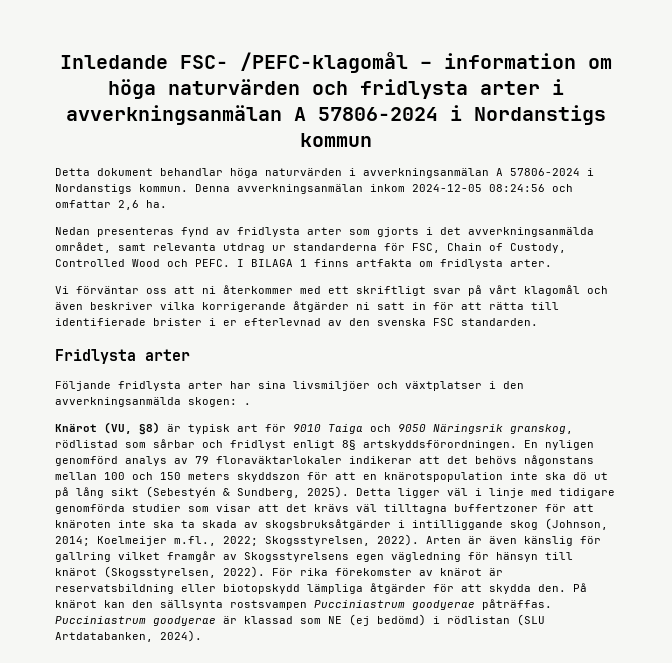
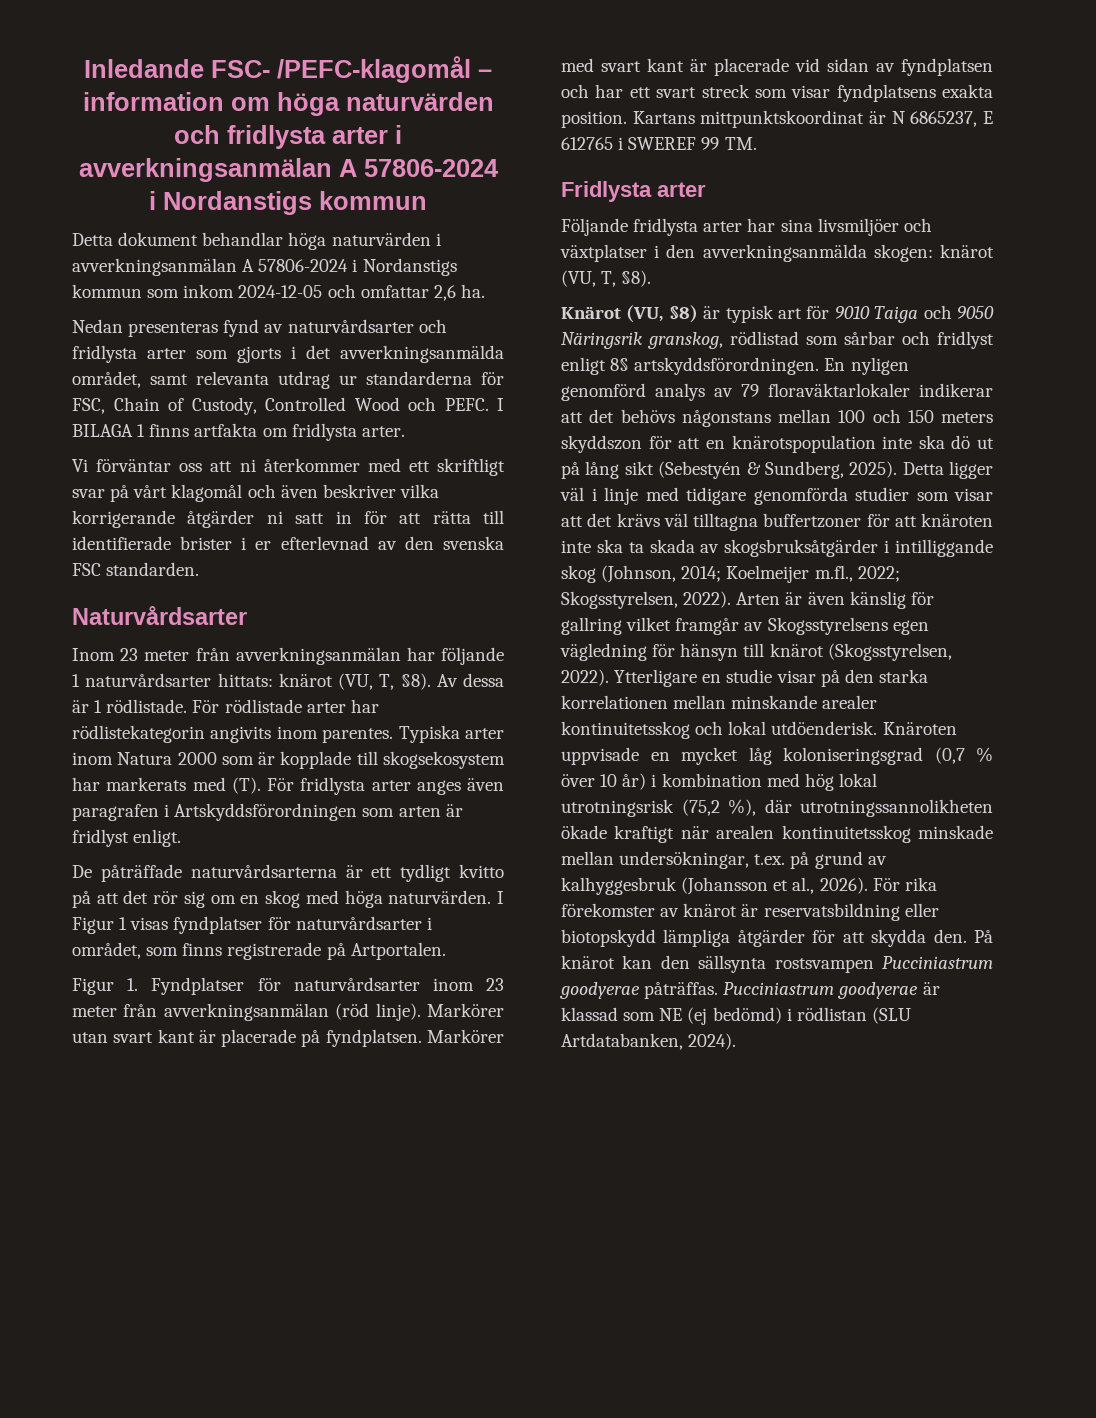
[139,184,363,194] kommun. Denna avverkningsanmälan -> [72,284,180,298] kommun som
[489,184,545,192] 08:24:56 -> (323, 291) none
(230, 232) none -> [287,319,447,333] naturvårdsarter och
(538, 322) none -> [72,606,247,625] [72,647,505,665] [72,673,504,690] [72,699,379,713] [72,725,504,743] [72,751,505,769] [72,777,504,795] [72,803,463,821] [72,829,182,847] [72,864,504,882] [72,890,505,908] [72,916,432,934] [72,942,446,960] [72,977,505,995] [72,1003,504,1021] [72,1029,504,1047] [561,58,993,76] [561,84,993,102] [561,110,994,128] [561,137,757,150] // Naturvårdsarter // Inom 23 meter från avverkningsanmälan har följande 1 naturvårdsarter hittats: knärot (VU, T, §8). Av dessa är 1 rödlistade. För rödlistade arter har rödlistekategorin angivits inom parentes. Typiska arter inom Natura 2000 som är kopplade till skogsekosystem har markerats med (T). För fridlysta arter anges även paragrafen i Artskyddsförordningen som arten är fridlyst enligt. // De påträffade naturvårdsarterna är ett tydligt kvitto på att det rör sig om en skog med höga naturvärden. I Figur 1 visas fyndplatser för naturvårdsarter i området, som finns registrerade på Artportalen. // Figur 1. Fyndplatser för naturvårdsarter inom 23 meter från avverkningsanmälan (röd linje). Markörer utan svart kant är placerade på fyndplatsen. Markörer med svart kant är placerade vid sidan av fyndplatsen och har ett svart streck som visar fyndplatsens exakta position. Kartans mittpunktskoordinat är N 6865237, E 612765 i SWEREF 99 TM.
[244,403,251,405] . -> [940,244,994,258] [561,270,652,287] knärot (VU, T, §8).
(265, 572) none -> [614,669,928,687] [561,695,878,709] [561,721,957,739] [561,747,993,765] [561,773,877,791] [561,799,993,817] [561,825,993,843] [561,851,887,869] [561,877,868,895] Ytterligare en studie visar på den starka korrelationen mellan minskande arealer kontinuitetsskog och lokal utdöenderisk. Knäroten uppvisade en mycket låg koloniseringsgrad (0,7 % över 10 år) i kombination med hög lokal utrotningsrisk (75,2 %), där utrotningssannolikheten ökade kraftigt när arealen kontinuitetsskog minskade mellan undersökningar, t.ex. på grund av kalhyggesbruk (Johansson et al., 2026).

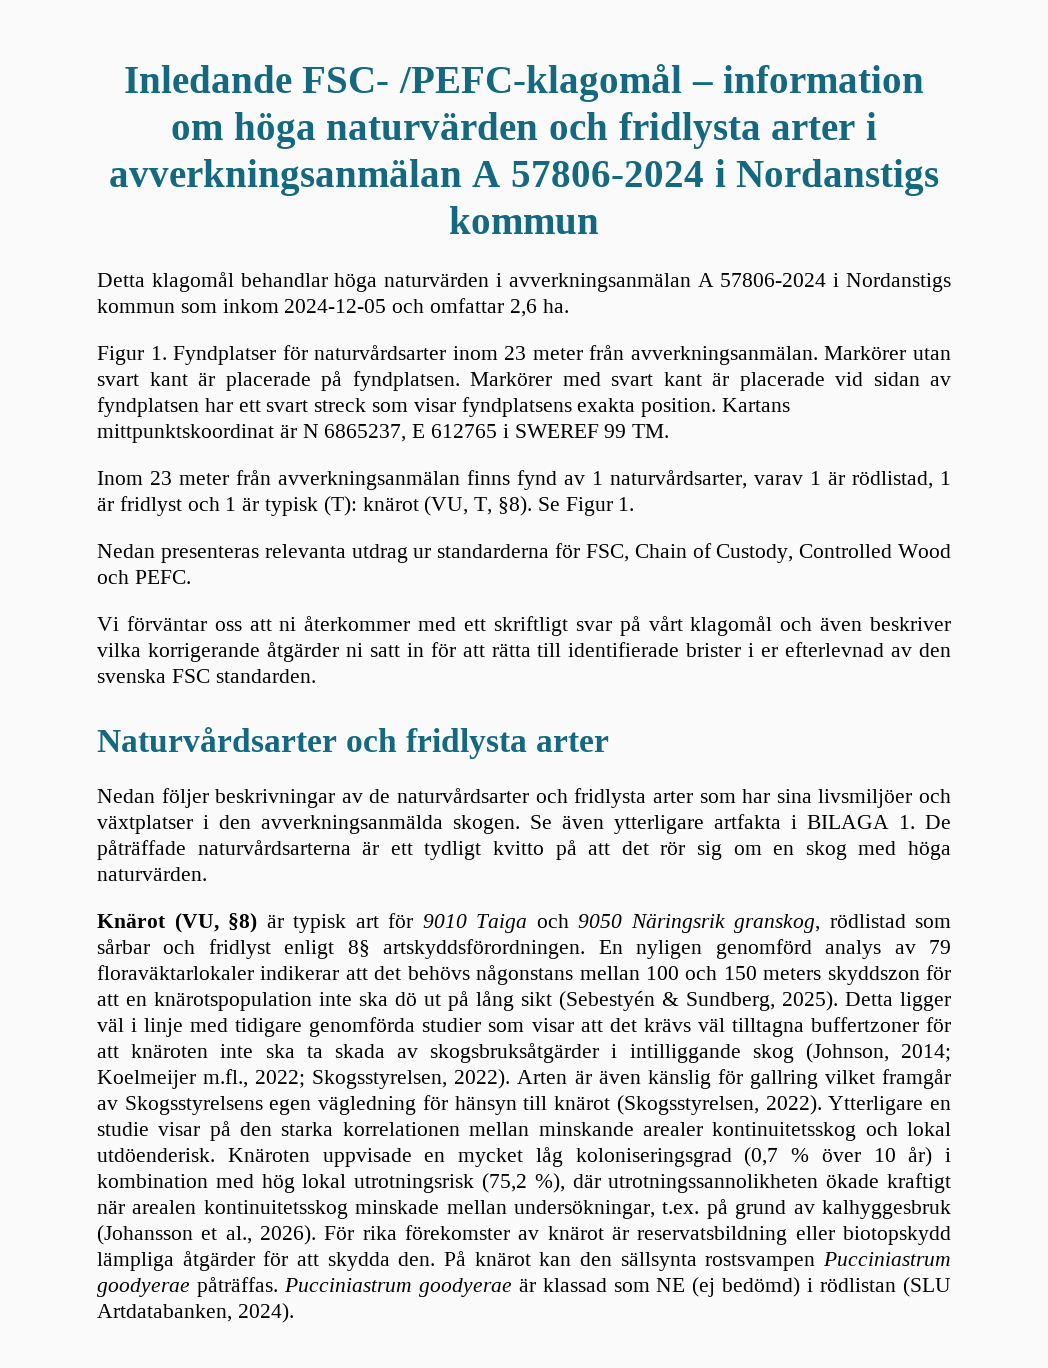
[118,232,199,246] dokument -> [151,272,234,292] klagomål
[72,319,447,337] [72,345,504,363] [72,371,188,388] Nedan presenteras fynd av naturvårdsarter och fridlysta arter som gjorts i det avverkningsanmälda området, samt -> [97,345,951,365] [97,371,951,391] [97,397,791,417] [97,424,670,443] [97,470,951,490] [97,496,635,516] [97,544,259,563] Figur 1. Fyndplatser för naturvårdsarter inom 23 meter från avverkningsanmälan. Markörer utan svart kant är placerade på fyndplatsen. Markörer med svart kant är placerade vid sidan av fyndplatsen har ett svart streck som visar fyndplatsens exakta position. Kartans mittpunktskoordinat är N 6865237, E 612765 i SWEREF 99 TM. // Inom 23 meter från avverkningsanmälan finns fynd av 1 naturvårdsarter, varav 1 är rödlistad, 1 är fridlyst och 1 är typisk (T): knärot (VU, T, §8). Se Figur 1. // Nedan presenteras
[497,398,504,411] [72,423,405,441] I BILAGA 1 finns artfakta om fridlysta arter. -> (191, 577) none
[72,647,505,665] [72,673,504,690] [72,699,379,713] [72,725,504,743] [72,751,505,769] [72,777,504,795] [72,803,463,821] [72,829,182,847] // Inom 23 meter från avverkningsanmälan har följande 1 naturvårdsarter hittats: knärot (VU, T, §8). Av dessa är 1 rödlistade. För rödlistade arter har rödlistekategorin angivits inom parentes. Typiska arter inom Natura 2000 som är kopplade till skogsekosystem har markerats med (T). För fridlysta arter anges även paragrafen i Artskyddsförordningen som arten är fridlyst enligt. // -> [346,728,610,759] [97,788,952,808] [97,814,915,834] och fridlysta arter // Nedan följer beskrivningar av de naturvårdsarter och fridlysta arter som har sina livsmiljöer och växtplatser i den avverkningsanmälda skogen. Se även ytterligare artfakta i BILAGA 1.
[497,891,505,904] [72,916,432,934] [72,942,446,960] [72,977,505,995] [72,1003,504,1021] [72,1029,504,1047] [561,58,993,76] [561,84,993,102] [561,110,994,128] [561,137,757,150] [561,181,706,202] [561,218,932,236] [560,244,994,262] [561,270,652,287] I Figur 1 visas fyndplatser för naturvårdsarter i området, som finns registrerade på Artportalen. // Figur 1. Fyndplatser för naturvårdsarter inom 23 meter från avverkningsanmälan (röd linje). Markörer utan svart kant är placerade på fyndplatsen. Markörer med svart kant är placerade vid sidan av fyndplatsen och har ett svart streck som visar fyndplatsens exakta position. Kartans mittpunktskoordinat är N 6865237, E 612765 i SWEREF 99 TM. // Fridlysta arter // Följande fridlysta arter har sina livsmiljöer och växtplatser i den avverkningsanmälda skogen: knärot (VU, T, §8). -> (207, 874) none

